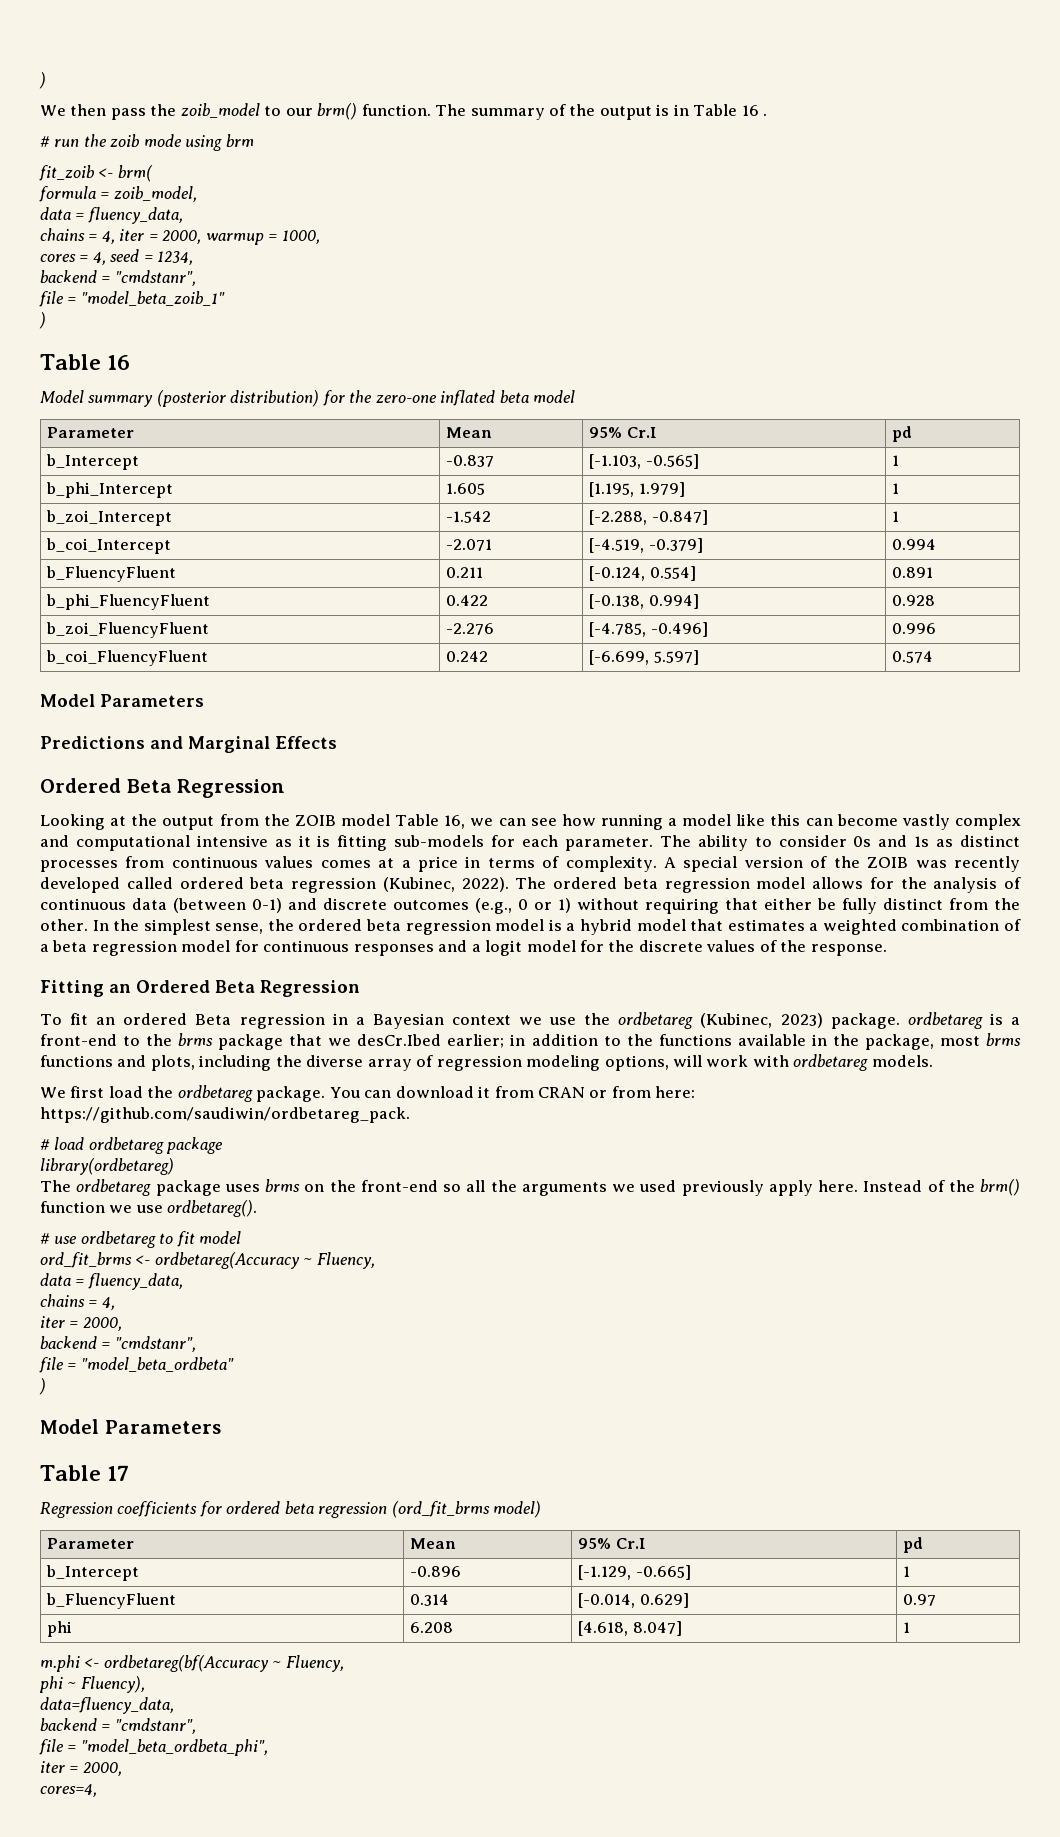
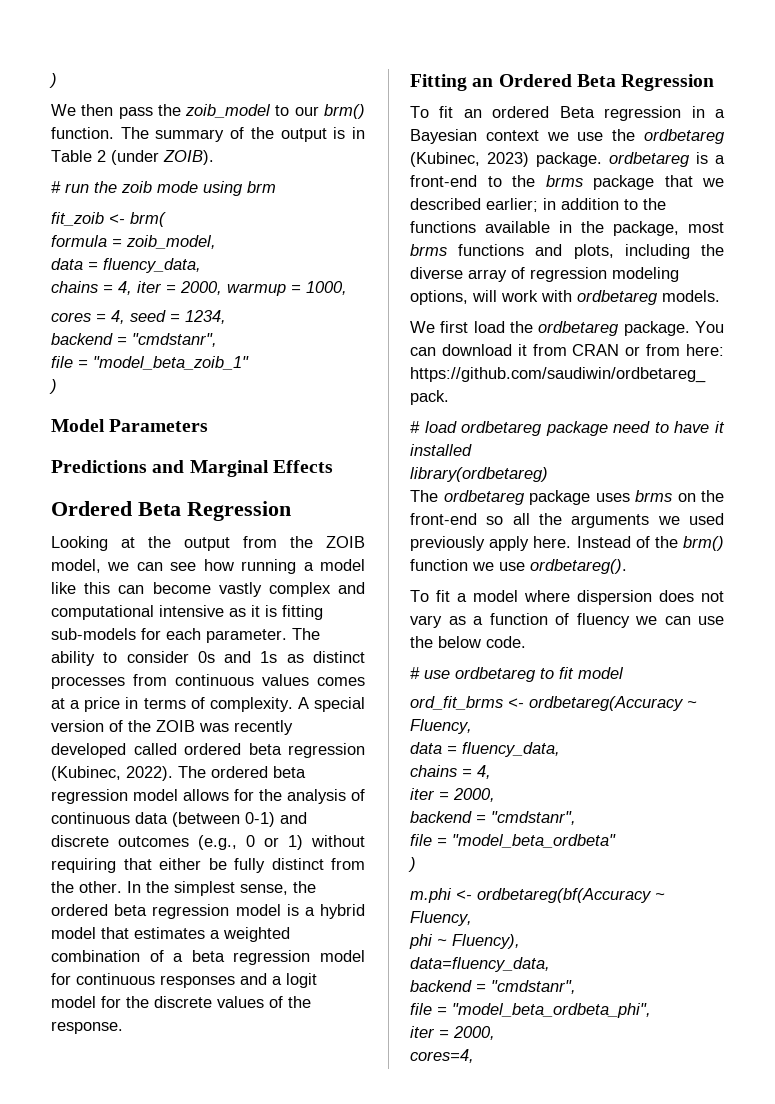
[741,105,768,116] 16 . -> [97,150,214,165] 2 (under ZOIB).
[40,354,131,370] [40,390,576,407] [47,427,135,438] [446,427,493,438] [589,427,657,438] [892,426,913,442] [46,454,140,470] [446,455,495,467] [589,454,699,469] [892,455,900,466] [46,482,174,498] [446,483,486,495] [589,482,685,497] [892,483,900,494] [46,510,173,526] [446,511,492,523] [589,510,708,525] [892,511,900,522] [46,538,172,554] [446,539,493,551] [589,538,703,553] [892,539,937,550] [46,566,177,582] [446,567,484,578] [589,566,696,581] [892,567,934,578] [46,594,211,610] [446,595,489,606] [589,594,699,609] [892,595,936,606] [46,622,210,638] [446,623,495,635] [589,622,708,637] [892,623,937,634] [46,650,209,666] [446,651,489,662] [589,650,699,665] [892,651,934,663] // Table 16 // Model summary (posterior distribution) for the zero-one inflated beta model // Parameter | Mean | 95% Cr.I | pd // b_Intercept | -0.837 | [-1.103, -0.565] | 1 // b_phi_Intercept | 1.605 | [1.195, 1.979] | 1 // b_zoi_Intercept | -1.542 | [-2.288, -0.847] | 1 // b_coi_Intercept | -2.071 | [-4.519, -0.379] | 0.994 // b_FluencyFluent | 0.211 | [-0.124, 0.554] | 0.891 // b_phi_FluencyFluent | 0.422 | [-0.138, 0.994] | 0.928 // b_zoi_FluencyFluent | -2.276 | [-4.785, -0.496] | 0.996 // b_coi_FluencyFluent | 0.242 | [-6.699, 5.597] | 0.574 -> (57, 386) none
[340,814,466,829] model Table 16, -> [51,559,101,573] model,
[357,1034,442,1046] desCr.Ibed -> [410,198,481,210] described
(224, 1145) none -> [613,421,725,433] [410,444,472,456] need to have it installed
(258, 1208) none -> [410,590,724,605] [410,613,724,628] [410,636,526,648] // To fit a model where dispersion does not vary as a function of fluency we can use the below code.
[40,1419,221,1434] [40,1465,130,1481] [40,1501,542,1518] [47,1538,135,1549] [410,1538,457,1549] [578,1538,646,1549] [903,1537,924,1553] [46,1565,140,1581] [410,1566,462,1577] [578,1565,691,1580] [903,1566,911,1577] [46,1593,177,1609] [410,1594,450,1606] [578,1593,689,1608] [903,1594,937,1606] [47,1621,73,1637] [410,1622,454,1633] [578,1621,682,1636] [903,1622,911,1633] // Model Parameters // Table 17 // Regression coefficients for ordered beta regression (ord_fit_brms model) // Parameter | Mean | 95% Cr.I | pd // b_Intercept | -0.896 | [-1.129, -0.665] | 1 // b_FluencyFluent | 0.314 | [-0.014, 0.629] | 0.97 // phi | 6.208 | [4.618, 8.047] | 1 -> (416, 864) none

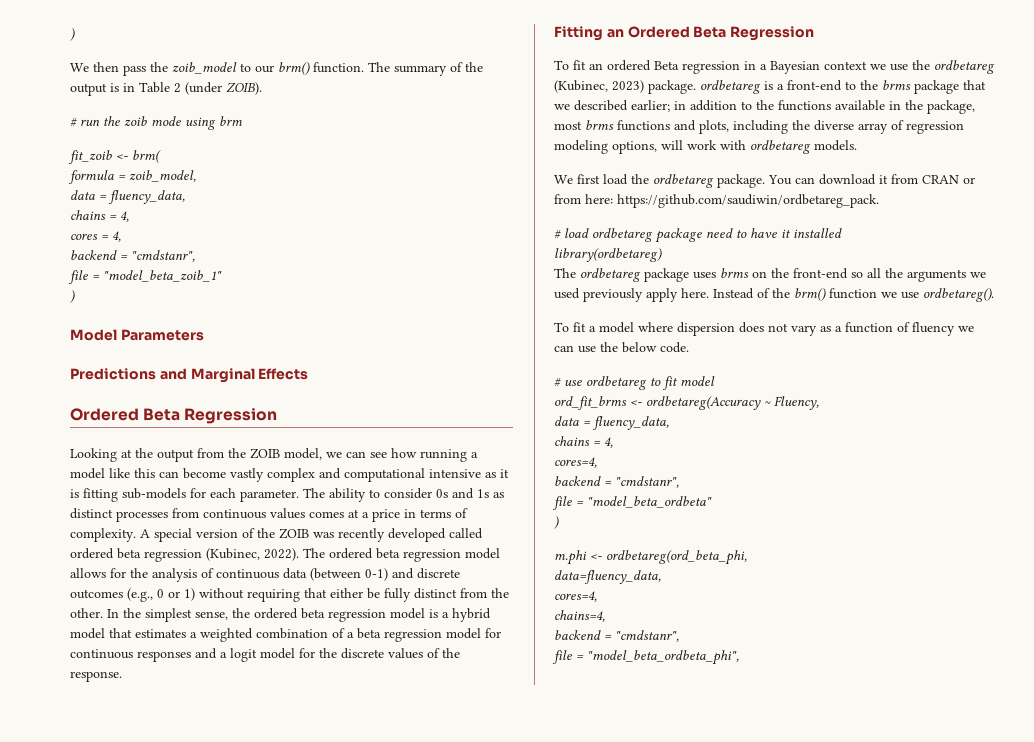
[137,281,347,296] iter = 2000, warmup = 1000, -> (129, 216) none
[130,310,226,324] seed = 1234, -> (121, 236) none
[410,788,495,802] iter = 2000, -> [554,457,597,468] cores=4,
[477,888,665,903] [410,911,472,926] [409,934,520,949] ordbetareg(bf(Accuracy ~ Fluency, // phi ~ Fluency), -> [606,550,747,565] ordbetareg(ord_beta_phi,
(550, 964) none -> [554,591,597,602] [554,610,605,622] // cores=4, // chains=4,
[410,1026,495,1040] [410,1049,474,1063] // iter = 2000, // cores=4, -> (739, 657) none

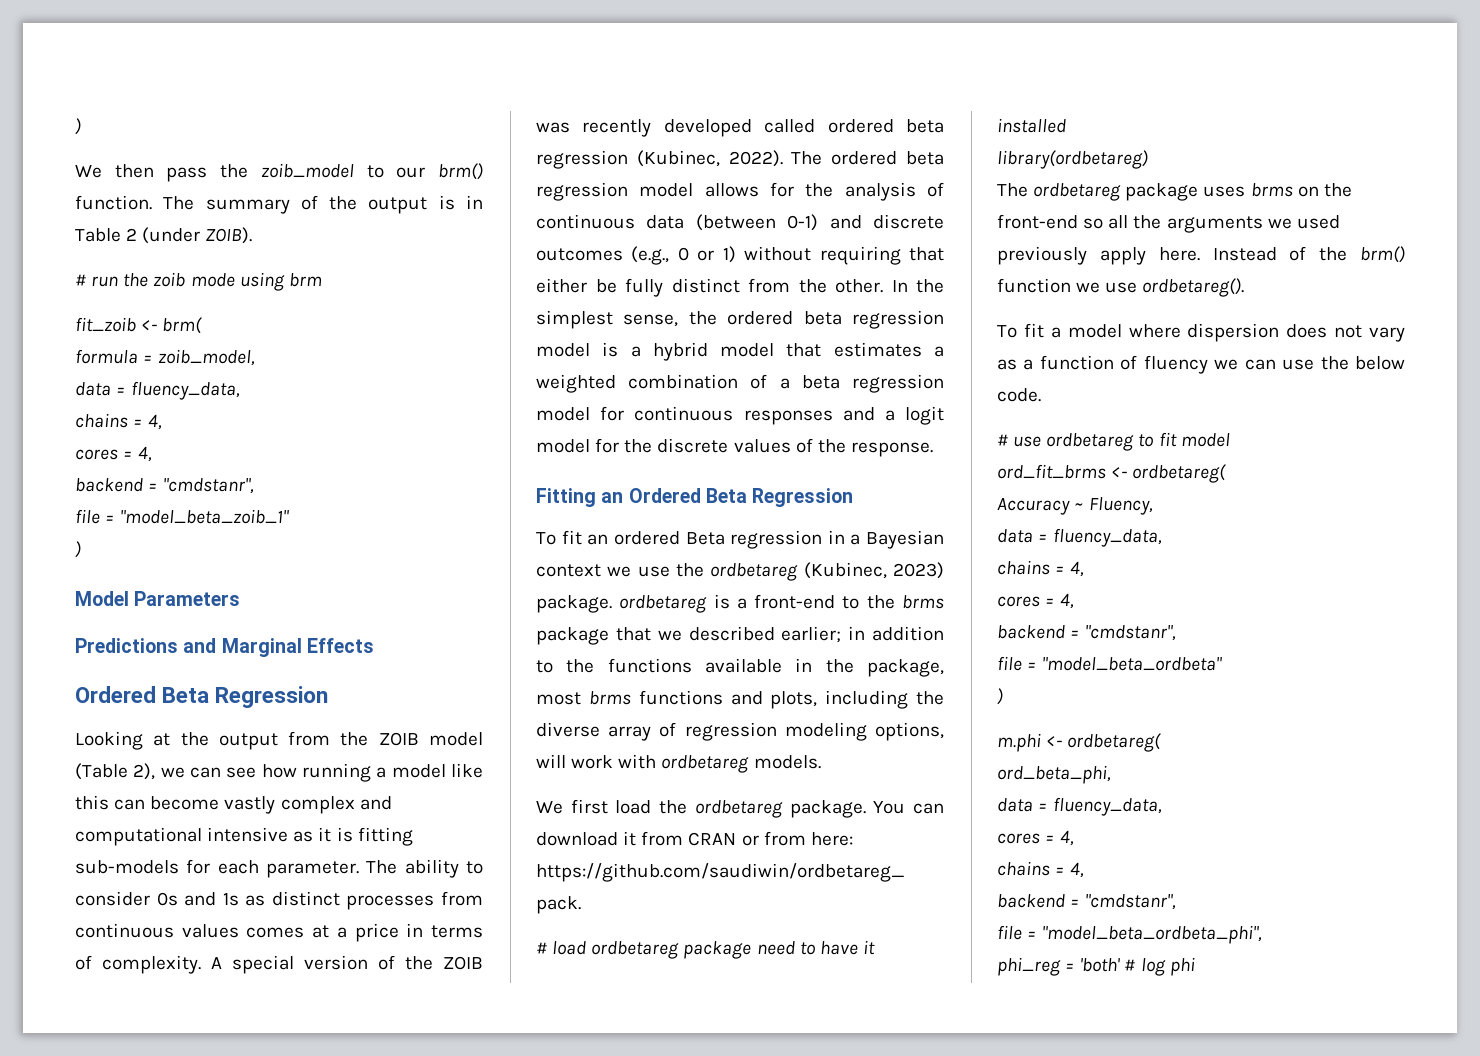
[284,448,322,460] model, -> [428,732,483,746] [75,763,156,780] model (Table 2),
[646,396,761,410] ordbetareg(Accuracy -> [1132,464,1227,483] [997,498,1070,515] ordbetareg( // Accuracy
[554,457,597,468] cores=4, -> [997,593,1075,609] cores = 4,
[606,550,747,565] [554,570,661,584] [554,591,597,602] [554,610,605,622] ordbetareg(ord_beta_phi, // data=fluency_data, // cores=4, // chains=4, -> [1067,733,1162,752] [997,765,1111,784] [997,797,1163,816] [997,830,1075,846] [997,861,1085,878] ordbetareg( // ord_beta_phi, // data = fluency_data, // cores = 4, // chains = 4,
(739, 657) none -> [997,957,1195,976] // phi_reg = 'both' # log phi

